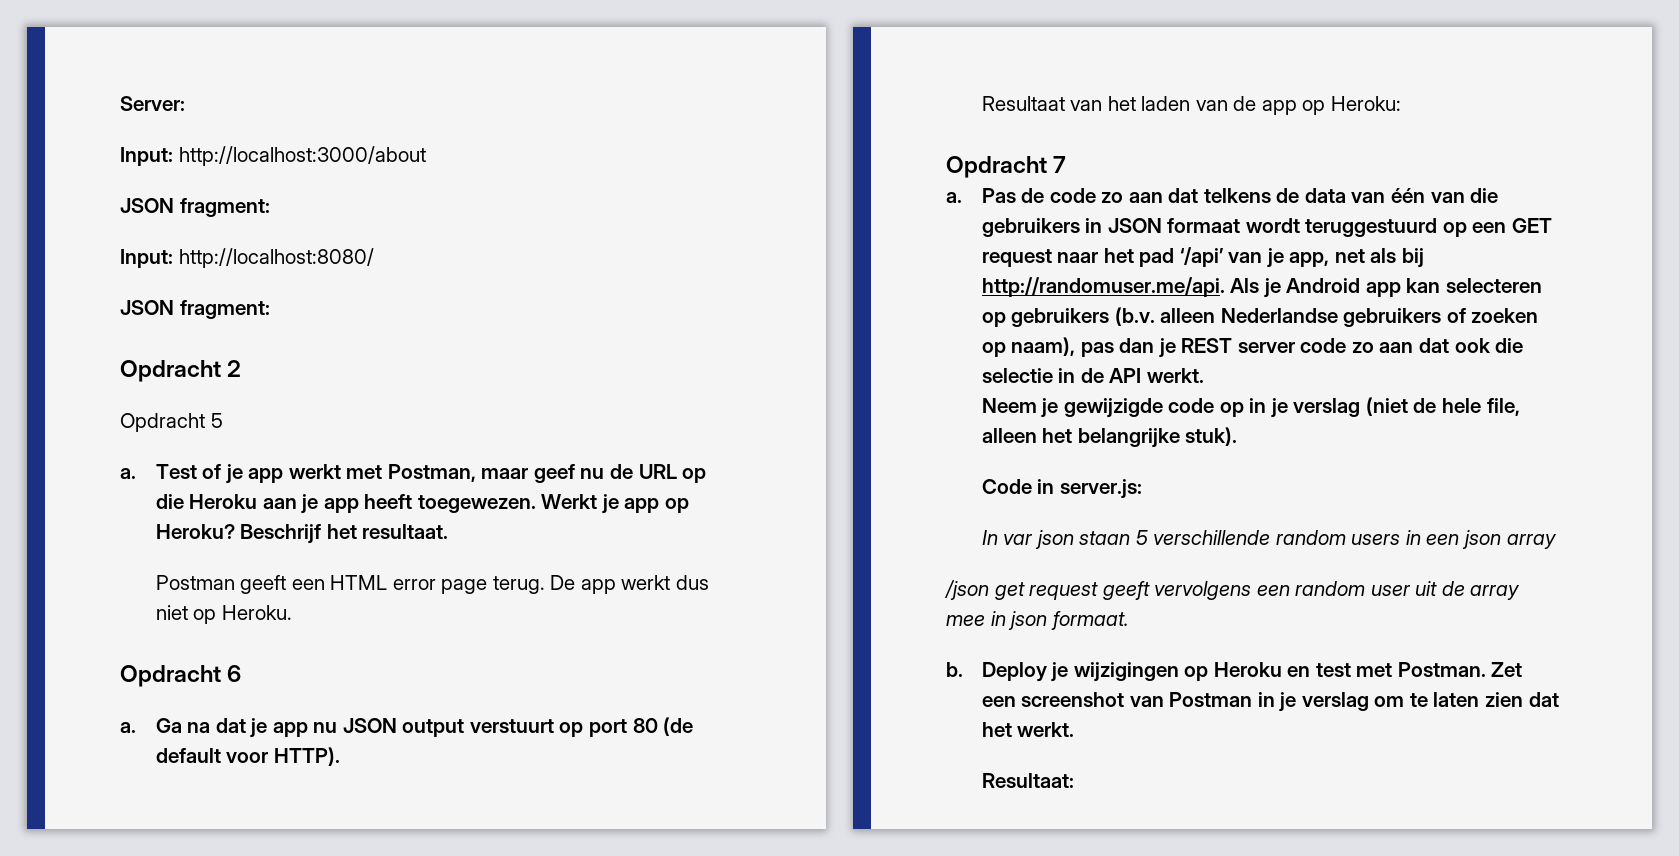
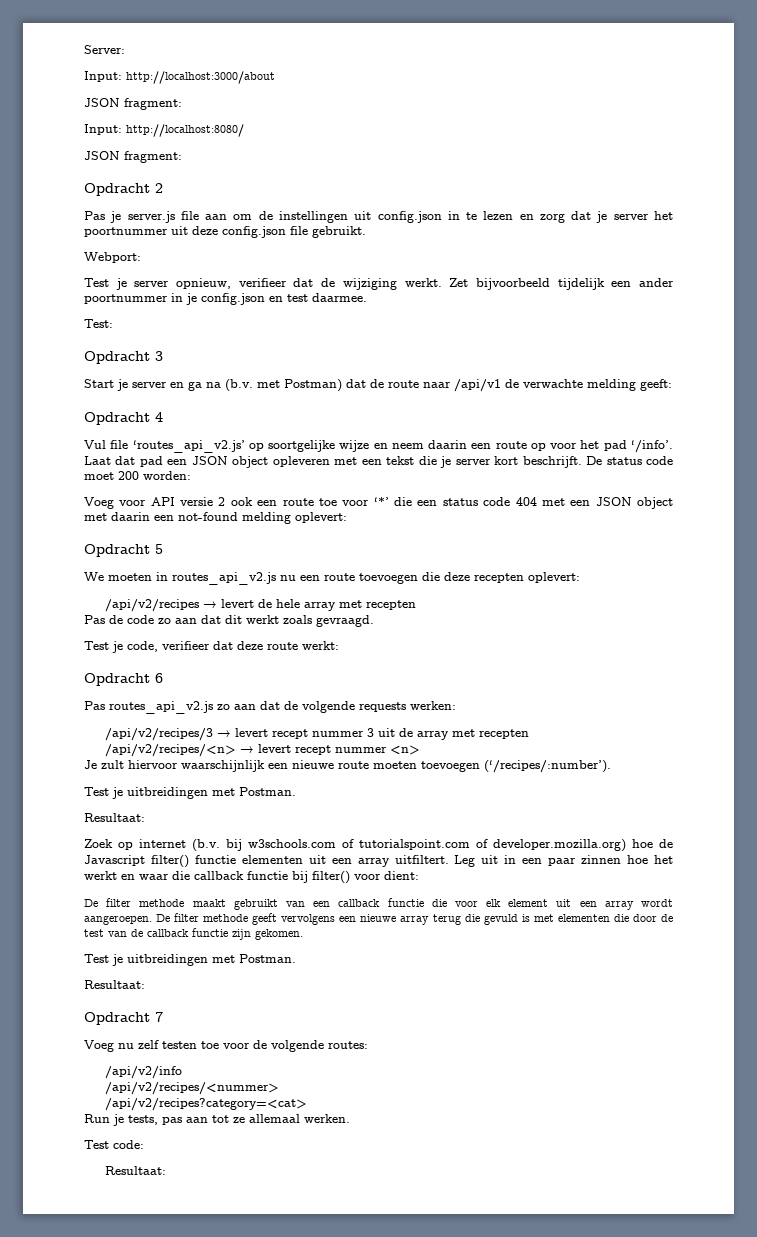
[120,413,223,432] [120,464,707,484] [155,494,690,514] [155,524,449,544] [155,575,710,594] [155,605,292,624] [120,665,242,687] [120,717,694,738] [155,747,340,766] [981,96,1401,115] [946,156,1067,178] [946,192,962,203] Opdracht 5 // a. Test of je app werkt met Postman, maar geef nu de URL op die Heroku aan je app heeft toegewezen. Werkt je app op Heroku? Beschrijf het resultaat. // Postman geeft een HTML error page terug. De app werkt dus niet op Heroku. // Opdracht 6 // a. Ga na dat je app nu JSON output verstuurt op port 80 (de default voor HTTP). // Resultaat van het laden van de app op Heroku: // Opdracht 7 // a. -> [84,211,673,223] [84,226,366,238] [84,252,141,263] [84,278,674,290] [84,293,367,305] [84,319,113,328] [84,351,163,364] [84,379,672,392] [84,412,163,425] [84,440,673,453] [84,456,674,468] [84,471,191,480] [84,497,673,509] [84,512,347,524] [84,544,163,557] [84,572,580,585] [104,599,416,612] Pas je server.js file aan om de instellingen uit config.json in te lezen en zorg dat je server het poortnummer uit deze config.json file gebruikt. // Webport: // Test je server opnieuw, verifieer dat de wijziging werkt. Zet bijvoorbeeld tijdelijk een ander poortnummer in je config.json en test daarmee. // Test: // Opdracht 3 // Start je server en ga na (b.v. met Postman) dat de route naar /api/v1 de verwachte melding geeft: // Opdracht 4 // Vul file ‘routes_api_v2.js’ op soortgelijke wijze en neem daarin een route op voor het pad ‘/info’. Laat dat pad een JSON object opleveren met een tekst die je server kort beschrijft. De status code moet 200 worden: // Voeg voor API versie 2 ook een route toe voor ‘*’ die een status code 404 met een JSON object met daarin een not-found melding oplevert: // Opdracht 5 // We moeten in routes_api_v2.js nu een route toevoegen die deze recepten oplevert: // /api/v2/recipes → levert de hele array met recepten //
[1203,188,1499,203] [981,218,1552,237] [981,247,1425,268] [981,277,1542,298] [981,307,1539,327] [981,337,1524,358] [981,368,1204,383] [981,397,1520,418] [981,427,1238,448] [981,479,1142,499] [981,530,1557,549] [944,580,1521,600] [946,611,1129,630] [946,662,1523,682] [981,692,1559,712] [981,722,1075,737] telkens de data van één van die gebruikers in JSON formaat wordt teruggestuurd op een GET request naar het pad ‘/api’ van je app, net als bij http://randomuser.me/api. Als je Android app kan selecteren op gebruikers (b.v. alleen Nederlandse gebruikers of zoeken op naam), pas dan je REST server code zo aan dat ook die selectie in de API werkt. // Neem je gewijzigde code op in je verslag (niet de hele file, alleen het belangrijke stuk). // Code in server.js: // In var json staan 5 verschillende random users in een json array // /json get request geeft vervolgens een random user uit de array mee in json formaat. // b. Deploy je wijzigingen op Heroku en test met Postman. Zet een screenshot van Postman in je verslag om te laten zien dat het werkt. -> [225,615,374,627] [84,641,339,653] [84,673,163,686] [84,701,456,714] [104,728,529,741] [104,744,420,757] [84,760,611,773] [84,787,296,799] [84,813,145,822] [84,839,673,852] [84,855,673,868] [84,871,419,884] [84,898,673,910] [84,913,673,925] [84,928,303,940] [84,954,296,966] [84,980,145,989] [84,1012,163,1025] [84,1040,368,1052] [104,1066,182,1079] [104,1082,279,1095] [104,1098,307,1111] [84,1114,350,1126] [84,1140,144,1149] dit werkt zoals gevraagd. // Test je code, verifieer dat deze route werkt: // Opdracht 6 // Pas routes_api_v2.js zo aan dat de volgende requests werken: // /api/v2/recipes/3 → levert recept nummer 3 uit de array met recepten // /api/v2/recipes/<n> → levert recept nummer <n> // Je zult hiervoor waarschijnlijk een nieuwe route moeten toevoegen (‘/recipes/:number’). // Test je uitbreidingen met Postman. // Resultaat: // Zoek op internet (b.v. bij w3schools.com of tutorialspoint.com of developer.mozilla.org) hoe de Javascript filter() functie elementen uit een array uitfiltert. Leg uit in een paar zinnen hoe het werkt en waar die callback functie bij filter() voor dient: // De filter methode maakt gebruikt van een callback functie die voor elk element uit een array wordt aangeroepen. De filter methode geeft vervolgens een nieuwe array terug die gevuld is met elementen die door de test van de callback functie zijn gekomen. // Test je uitbreidingen met Postman. // Resultaat: // Opdracht 7 // Voeg nu zelf testen toe voor de volgende routes: // /api/v2/info // /api/v2/recipes/<nummer> // /api/v2/recipes?category=<cat> // Run je tests, pas aan tot ze allemaal werken. // Test code:

